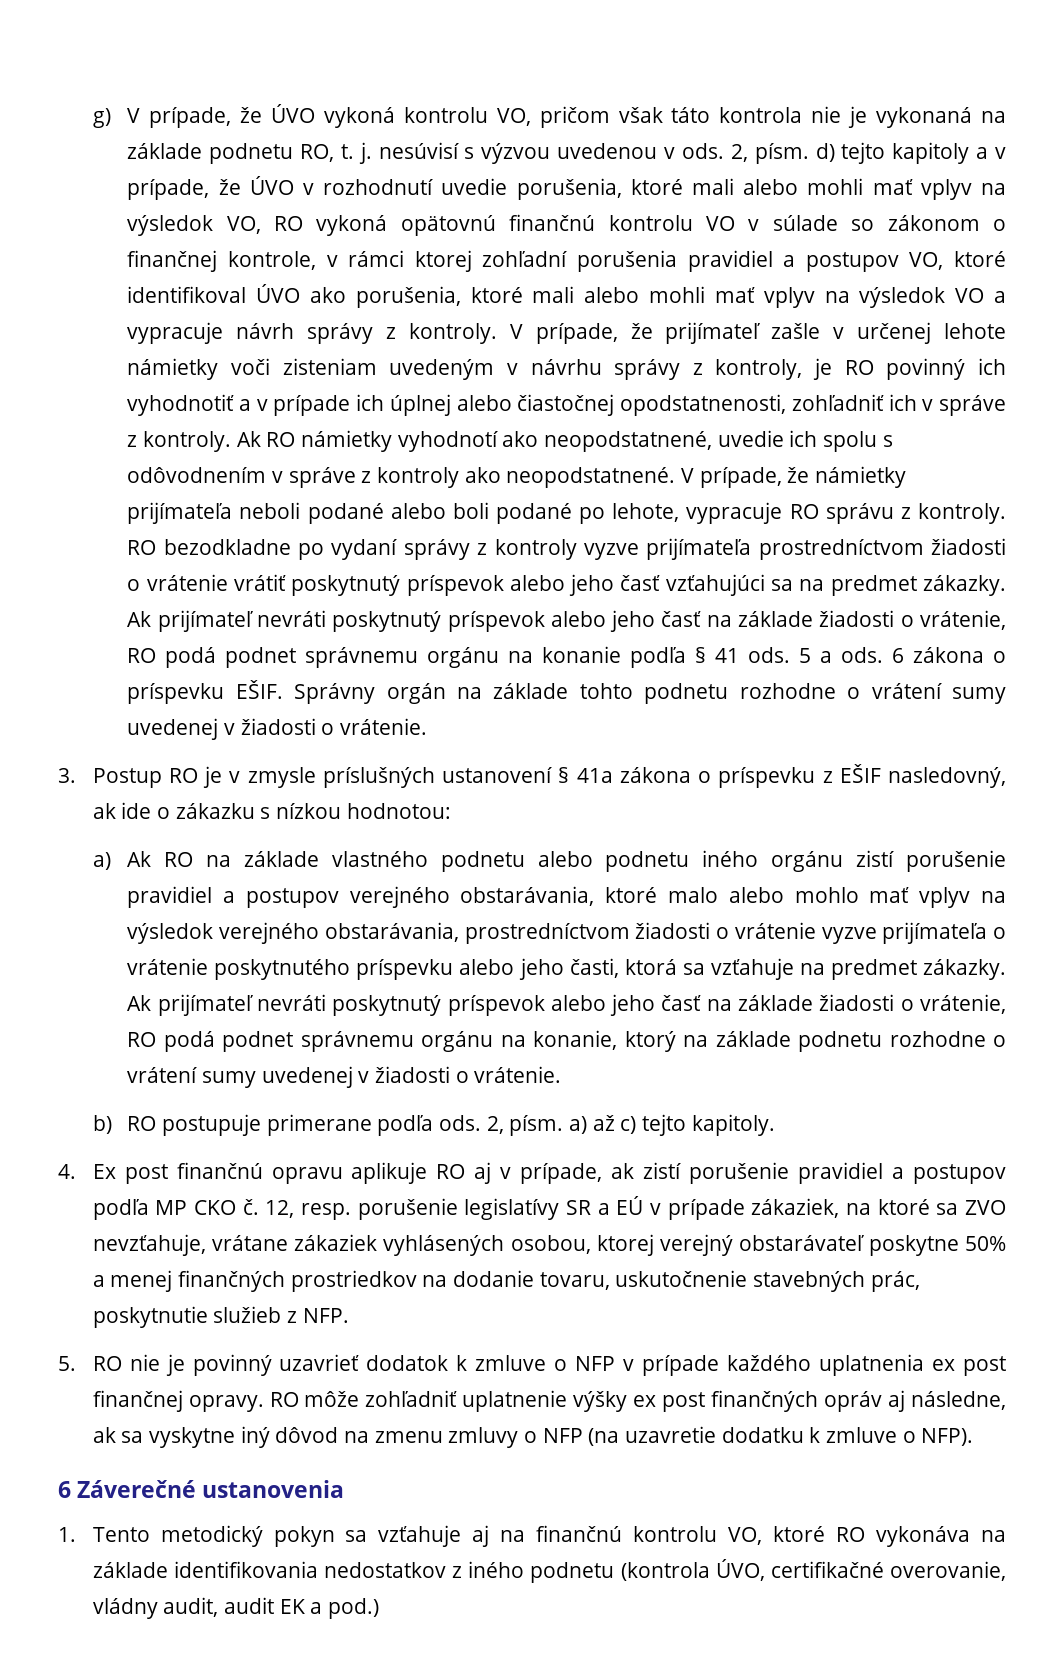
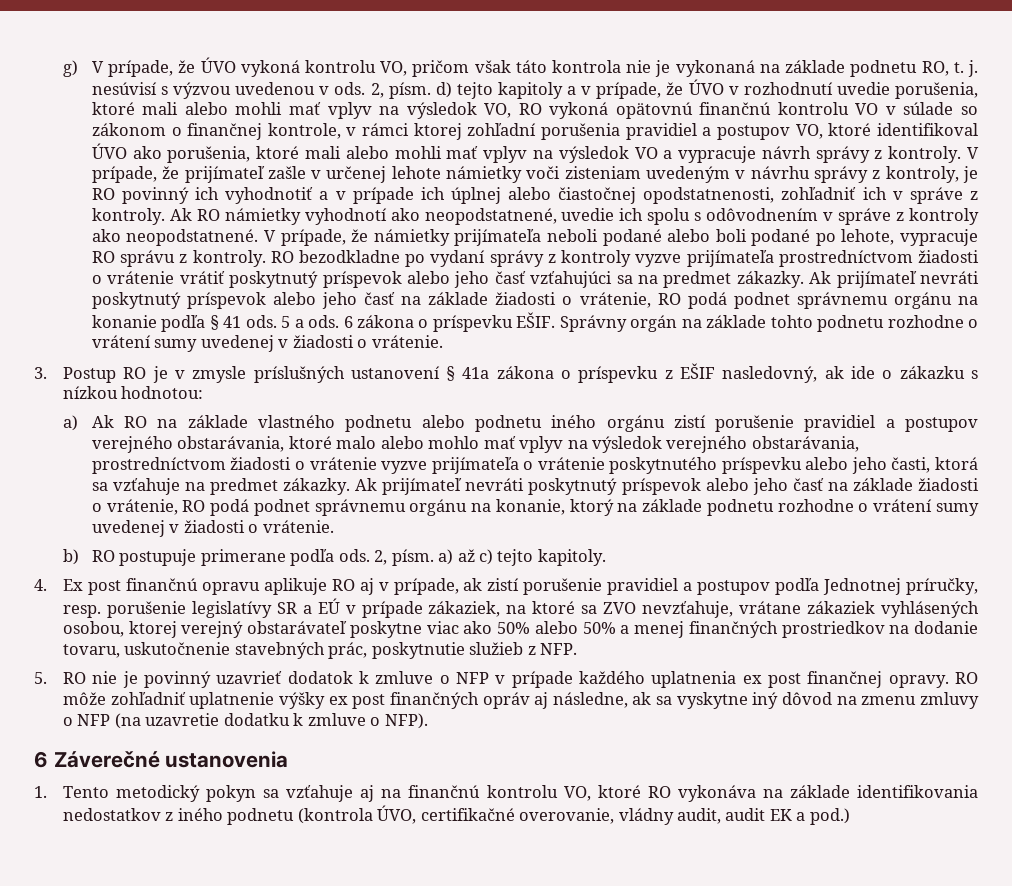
[155,1199,295,1218] MP CKO č. 12, -> [823,578,978,595] Jednotnej príručky,
(959, 1245) none -> [426,621,578,634] viac ako 50% alebo

